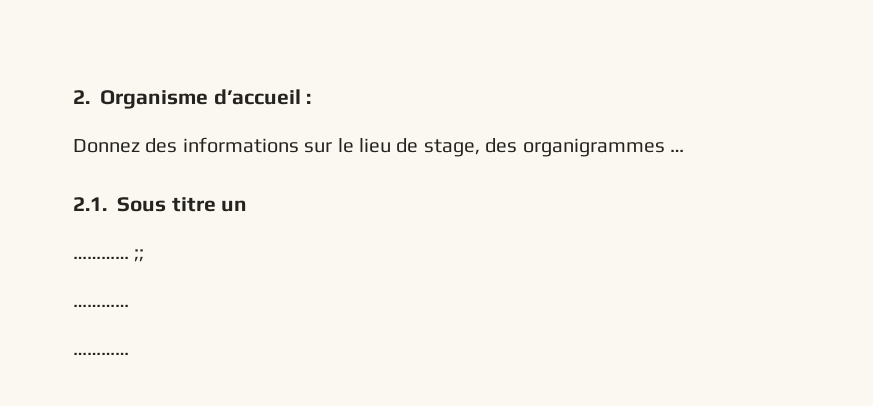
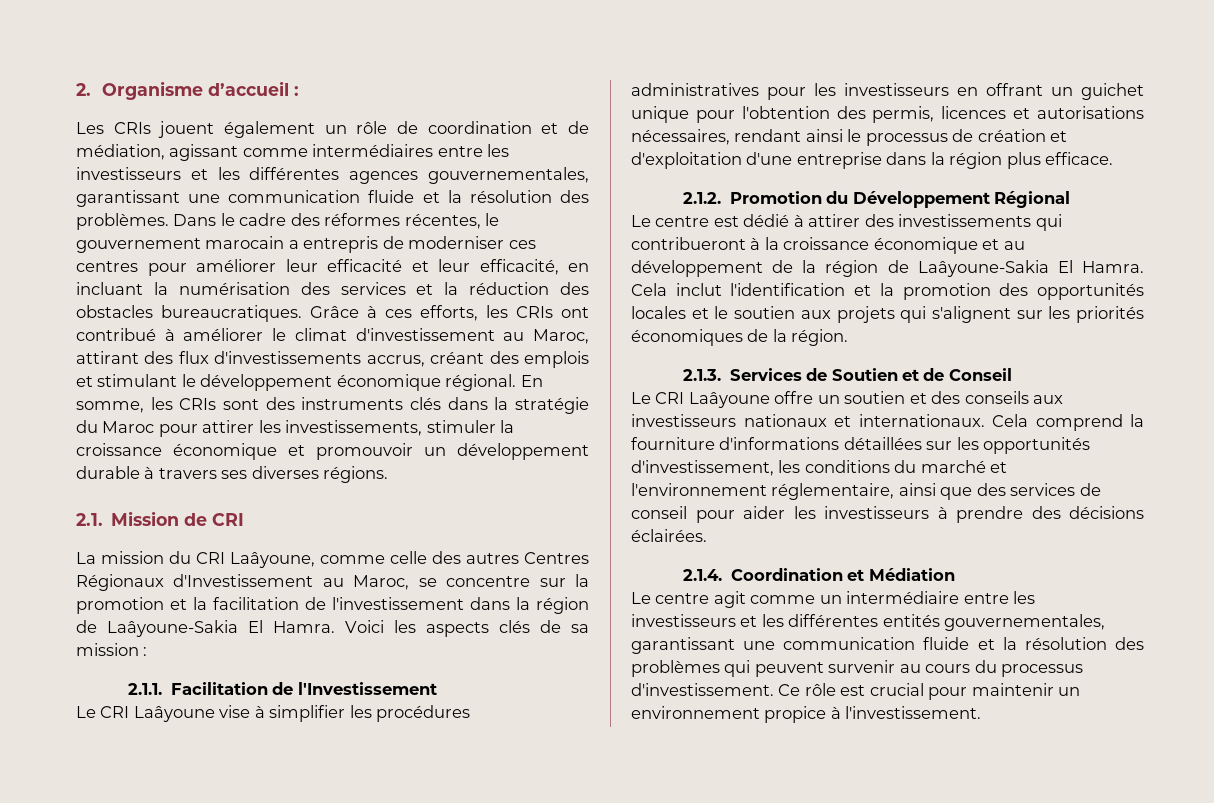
[73,137,684,157] [73,197,248,212] [73,249,145,262] [73,304,129,307] [73,352,129,355] Donnez des informations sur le lieu de stage, des organigrammes … // 2.1. Sous titre un // ………… ;; // ………… // ………… -> [76,121,589,138] [76,144,510,161] [76,167,589,184] [76,190,590,207] [76,213,500,230] [76,236,536,253] [76,259,589,276] [76,282,589,295] [76,305,589,322] [76,328,589,344] [76,351,589,368] [76,374,543,391] [76,397,589,414] [76,420,515,437] [76,443,589,460] [76,466,389,483] [76,511,245,526] [76,551,589,568] [76,574,590,591] [76,597,589,614] [76,620,589,637] [76,643,148,656] [128,682,437,695] [76,705,471,722] [631,83,1144,100] [631,106,1144,123] [631,129,1068,146] [631,152,1114,169] [683,191,1070,208] [631,214,1062,231] [631,237,1025,254] [631,260,1144,277] [631,283,1144,300] [631,306,1144,323] [631,329,849,346] [683,368,1012,381] [631,391,1064,408] [631,414,1144,431] [631,437,1091,454] [631,460,1008,476] [631,483,1101,500] [631,506,1144,523] [631,529,707,542] [683,568,955,581] [631,591,1036,608] [631,614,1106,631] [631,637,1144,654] [631,660,1084,677] [631,683,1081,700] [631,706,982,723] Les CRIs jouent également un rôle de coordination et de médiation, agissant comme intermédiaires entre les investisseurs et les différentes agences gouvernementales, garantissant une communication fluide et la résolution des problèmes. Dans le cadre des réformes récentes, le gouvernement marocain a entrepris de moderniser ces centres pour améliorer leur efficacité et leur efficacité, en incluant la numérisation des services et la réduction des obstacles bureaucratiques. Grâce à ces efforts, les CRIs ont contribué à améliorer le climat d'investissement au Maroc, attirant des flux d'investissements accrus, créant des emplois et stimulant le développement économique régional. En somme, les CRIs sont des instruments clés dans la stratégie du Maroc pour attirer les investissements, stimuler la croissance économique et promouvoir un développement durable à travers ses diverses régions. // 2.1. Mission de CRI // La mission du CRI Laâyoune, comme celle des autres Centres Régionaux d'Investissement au Maroc, se concentre sur la promotion et la facilitation de l'investissement dans la région de Laâyoune-Sakia El Hamra. Voici les aspects clés de sa mission : // 2.1.1. Facilitation de l'Investissement // Le CRI Laâyoune vise à simplifier les procédures administratives pour les investisseurs en offrant un guichet unique pour l'obtention des permis, licences et autorisations nécessaires, rendant ainsi le processus de création et d'exploitation d'une entreprise dans la région plus efficace. // 2.1.2. Promotion du Développement Régional // Le centre est dédié à attirer des investissements qui contribueront à la croissance économique et au développement de la région de Laâyoune-Sakia El Hamra. Cela inclut l'identification et la promotion des opportunités locales et le soutien aux projets qui s'alignent sur les priorités économiques de la région. // 2.1.3. Services de Soutien et de Conseil // Le CRI Laâyoune offre un soutien et des conseils aux investisseurs nationaux et internationaux. Cela comprend la fourniture d'informations détaillées sur les opportunités d'investissement, les conditions du marché et l'environnement réglementaire, ainsi que des services de conseil pour aider les investisseurs à prendre des décisions éclairées. // 2.1.4. Coordination et Médiation // Le centre agit comme un intermédiaire entre les investisseurs et les différentes entités gouvernementales, garantissant une communication fluide et la résolution des problèmes qui peuvent survenir au cours du processus d'investissement. Ce rôle est crucial pour maintenir un environnement propice à l'investissement.

